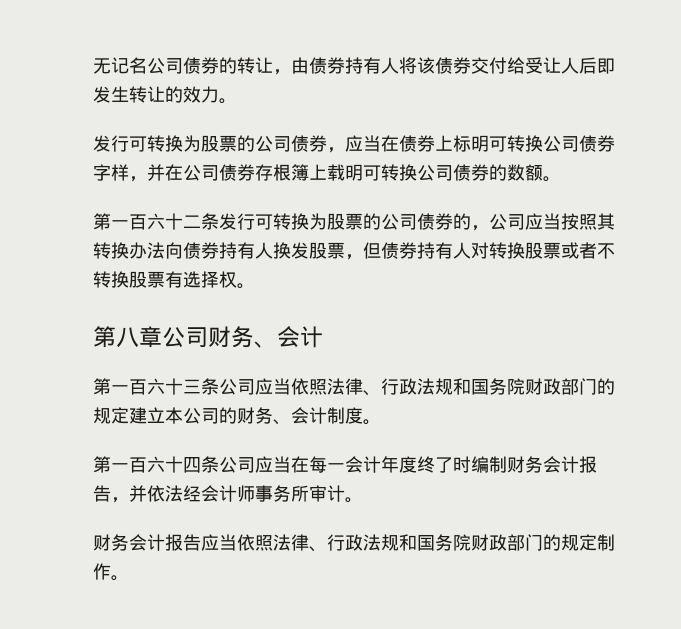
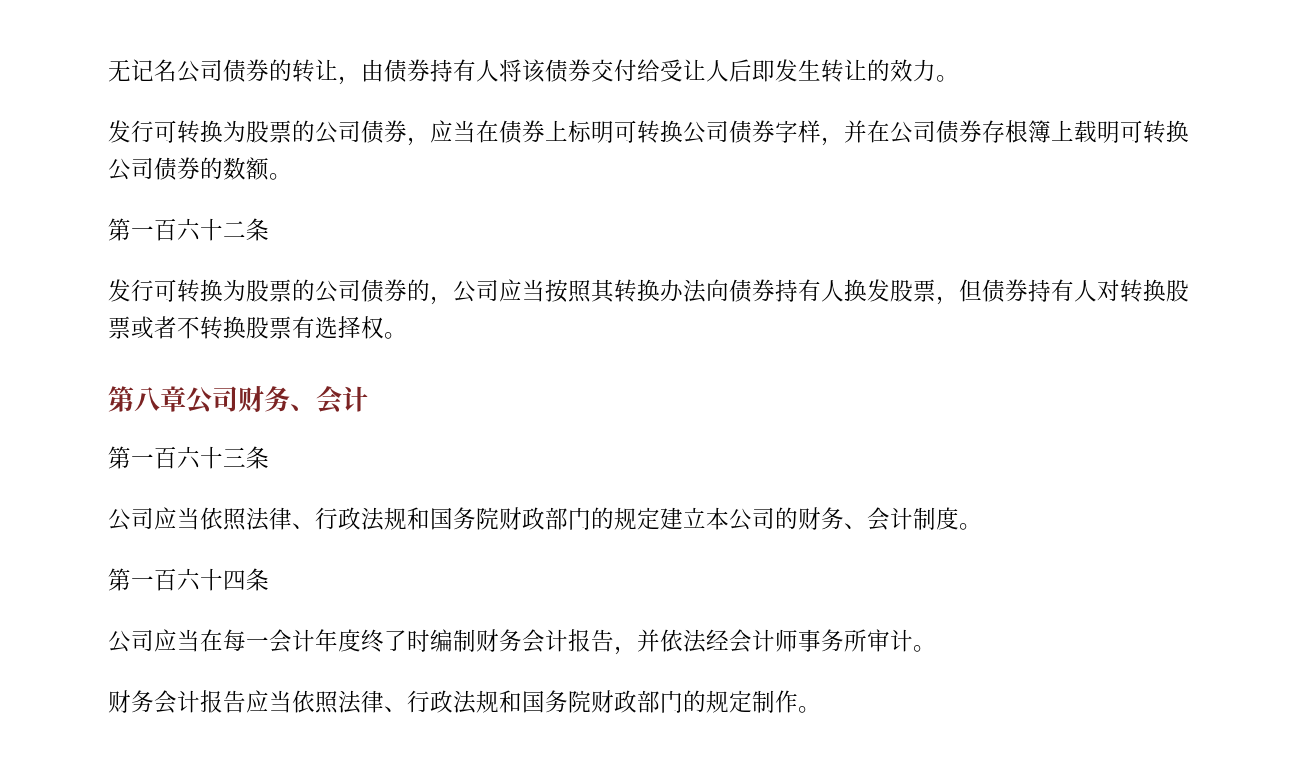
(219, 221) none -> (269, 229) //
(219, 386) none -> (269, 457) //
(219, 464) none -> (269, 579) //

